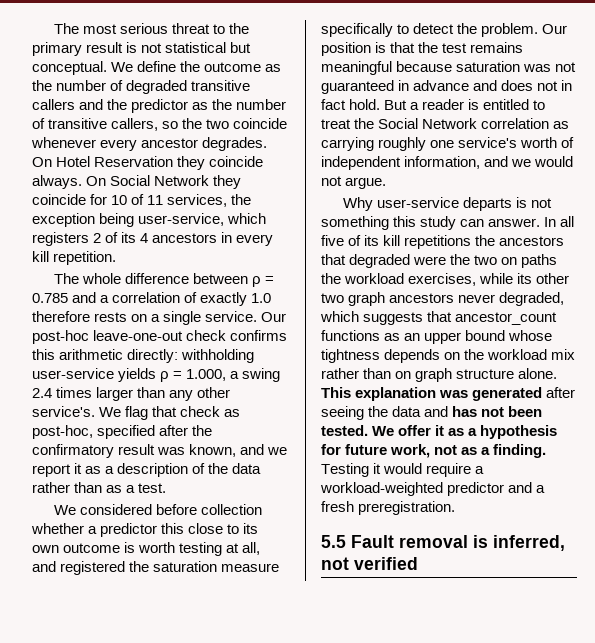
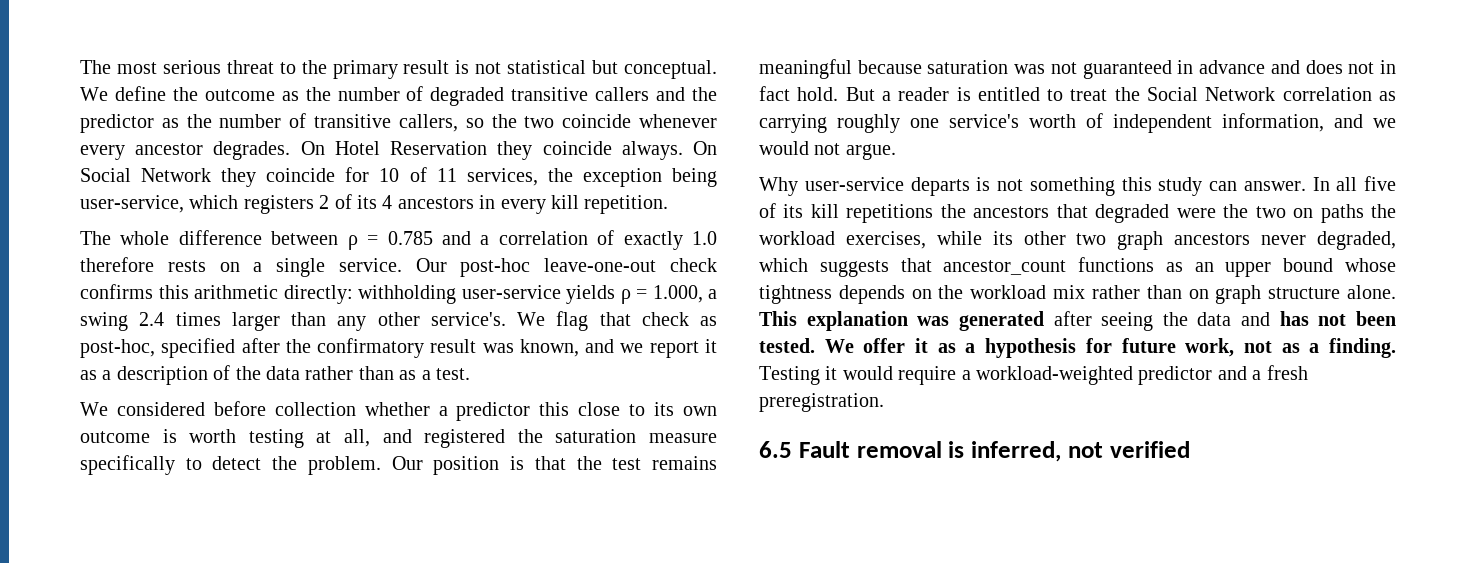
[321,535,346,548] 5.5 -> [759,441,792,458] 6.5

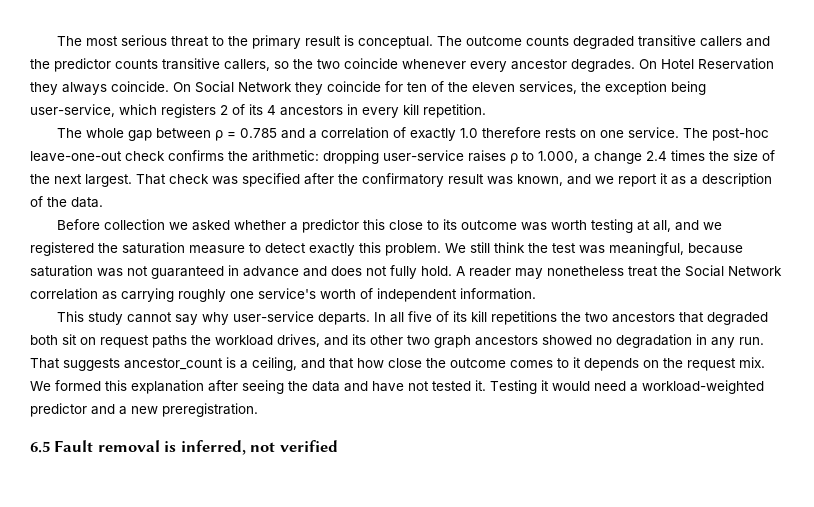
[475,60,717,79] [80,86,424,101] not statistical but conceptual. We define the outcome as the number of -> [358,36,570,49] conceptual. The outcome counts
[161,113,307,128] as the number of -> [115,59,158,69] counts
[542,141,683,160] coincide always. -> [62,81,169,95] always coincide.
[379,167,457,182] 10 of 11 -> [407,81,515,92] ten of the eleven
[178,230,262,245] difference -> [128,130,153,141] gap
[253,258,717,277] [80,284,647,304] a single service. Our post-hoc leave-one-out check confirms this arithmetic directly: withholding user-service yields ρ = -> [600,127,770,141] [30,150,534,164] one service. The post-hoc leave-one-out check confirms the arithmetic: dropping user-service raises ρ to
[80,312,128,331] swing -> [594,151,642,164] change
[231,311,717,331] [80,339,155,358] larger than any other service's. We flag that check as post-hoc, -> [709,150,775,161] [30,174,238,187] the size of the next largest. That check was
[266,366,470,380] [80,401,356,416] data rather than as a test. // We considered before collection -> [71,197,103,208] [57,219,231,231] data. // Before collection we asked
[683,406,718,416] [80,429,177,443] own outcome is -> [461,220,548,231] outcome was
(412, 436) none -> [703,222,723,230] we
[80,455,175,475] specifically -> (245, 249) none
[272,456,718,475] [759,59,852,79] the problem. Our position is that the test remains meaningful -> [309,242,684,256] exactly this problem. We still think the test was meaningful,
[1380,60,1397,74] [759,86,1064,101] in fact hold. But a reader is entitled to -> [390,265,624,279] fully hold. A reader may nonetheless
[1222,113,1396,132] [759,141,896,160] [759,177,1306,196] information, and we would not argue. // Why user-service departs is not something this study can answer. -> [460,288,536,300] [57,311,371,325] information. // This study cannot say why user-service departs.
(966, 211) none -> [585,312,609,322] two
[1176,204,1314,218] were the two on -> [30,334,149,348] both sit on request
[845,231,982,249] exercises, while -> [277,334,348,347] drives, and
[1261,231,1396,250] [759,257,1396,277] [759,285,1396,304] [759,311,1044,331] never degraded, which suggests that ancestor_count functions as an upper bound whose tightness depends on the workload mix rather than on graph structure alone. This explanation was generated -> [542,334,764,348] [30,357,765,371] [30,380,204,394] showed no degradation in any run. That suggests ancestor_count is a ceiling, and that how close the outcome comes to it depends on the request mix. We formed this explanation
[1279,311,1396,326] [759,338,1396,358] has not been tested. We offer it as a hypothesis for future work, not as a finding. -> [372,380,486,392] have not tested it.
[898,366,957,385] require -> [594,381,626,391] need
[1266,365,1308,380] fresh -> [131,406,158,414] new

